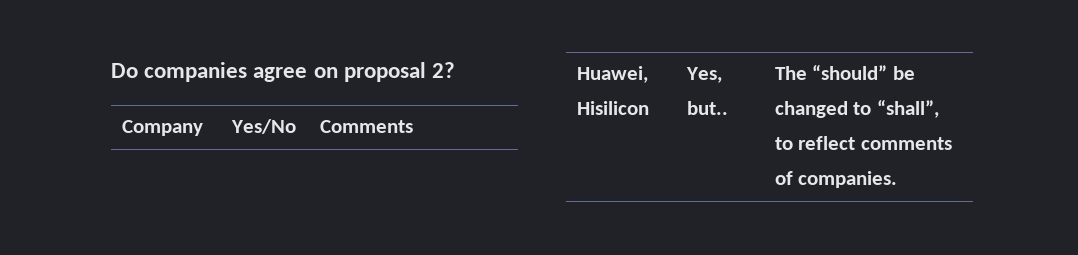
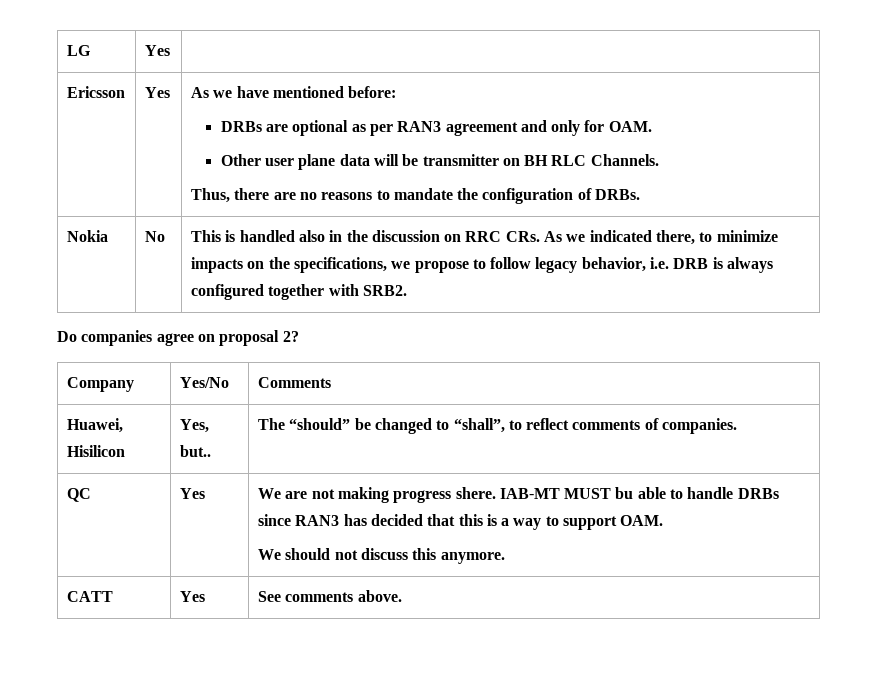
(111, 70) none -> [66,45,91,56] [144,45,170,56] [66,86,125,98] [144,87,170,98] [190,86,397,98] [220,120,652,136] [220,154,659,170] [190,188,641,204] [66,230,108,242] [144,231,165,242] [190,230,778,245] [190,257,774,273] [190,284,407,300] LG | Yes | // Ericsson | Yes | As we have mentioned before: // DRBs are optional as per RAN3 agreement and only for OAM. // Other user plane data will be transmitter on BH RLC Channels. // Thus, there are no reasons to mandate the configuration of DRBs. // Nokia | No | This is handled also in the discussion on RRC CRs. As we indicated there, to minimize impacts on the specifications, we propose to follow legacy behavior, i.e. DRB is always configured together with SRB2. //
(898, 179) none -> [66,488,91,502] [179,488,205,499] [257,487,779,503] [257,514,664,530] [257,548,505,564] [66,591,113,602] [179,591,205,602] [257,590,402,602] // QC | Yes | We are not making progress shere. IAB-MT MUST bu able to handle DRBs since RAN3 has decided that this is a way to support OAM. // We should not discuss this anymore. // CATT | Yes | See comments above.

